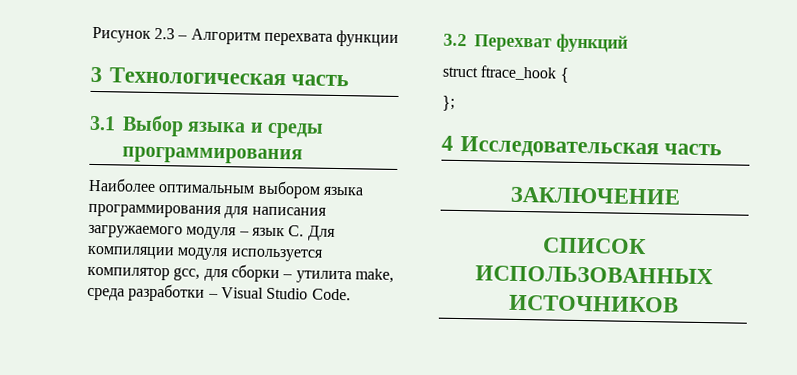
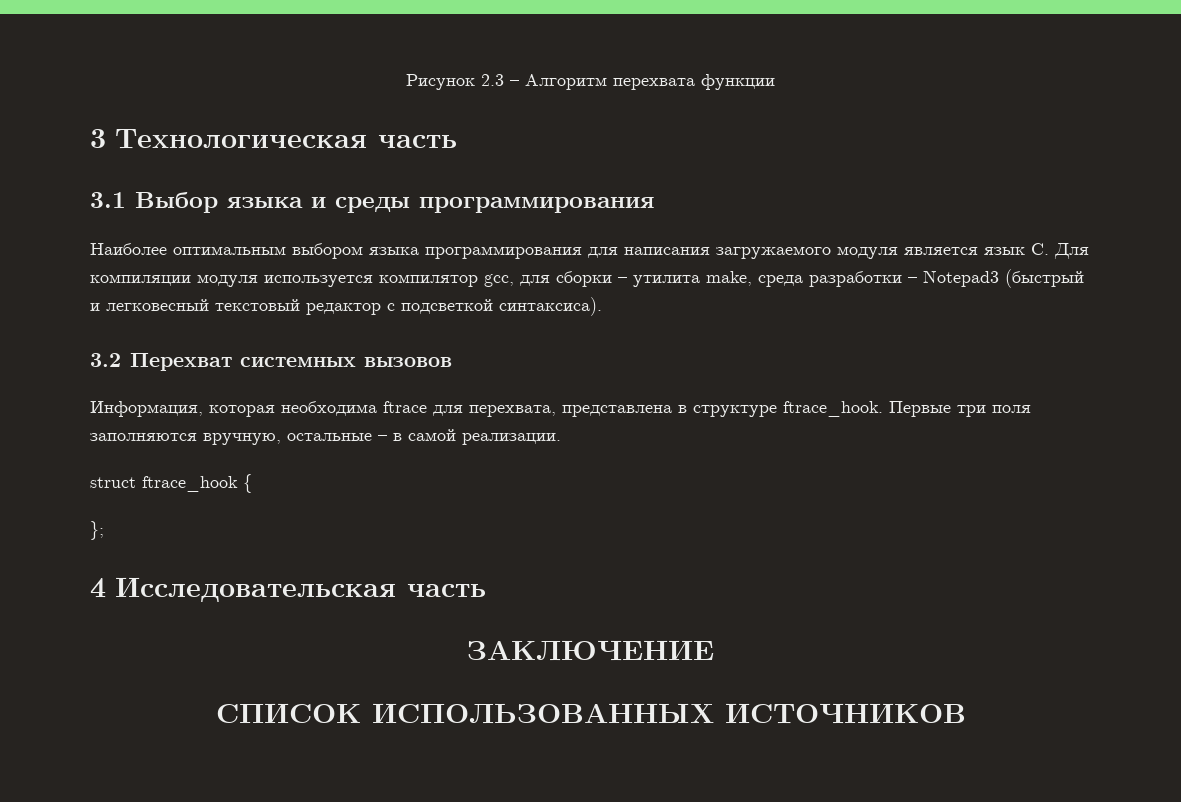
[238,231,250,236] – -> [904,247,978,255] является
[220,287,351,301] [443,33,628,53] Visual Studio Code. // 3.2 Перехват функций -> [923,269,1084,288] [90,297,602,316] [90,353,452,371] [90,401,1031,417] [90,429,561,445] Notepad3 (быстрый и легковесный текстовый редактор с подсветкой синтаксиса). // 3.2 Перехват системных вызовов // Информация, которая необходима ftrace для перехвата, представлена в структуре ftrace_hook. Первые три поля заполняются вручную, остальные – в самой реализации.

